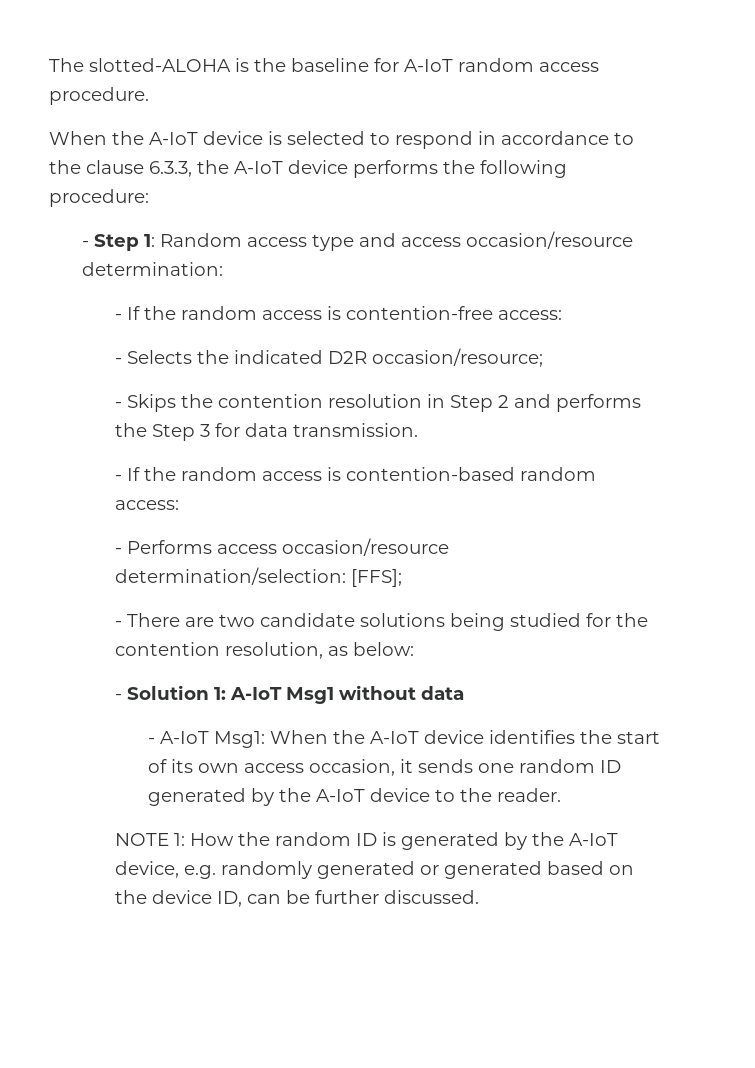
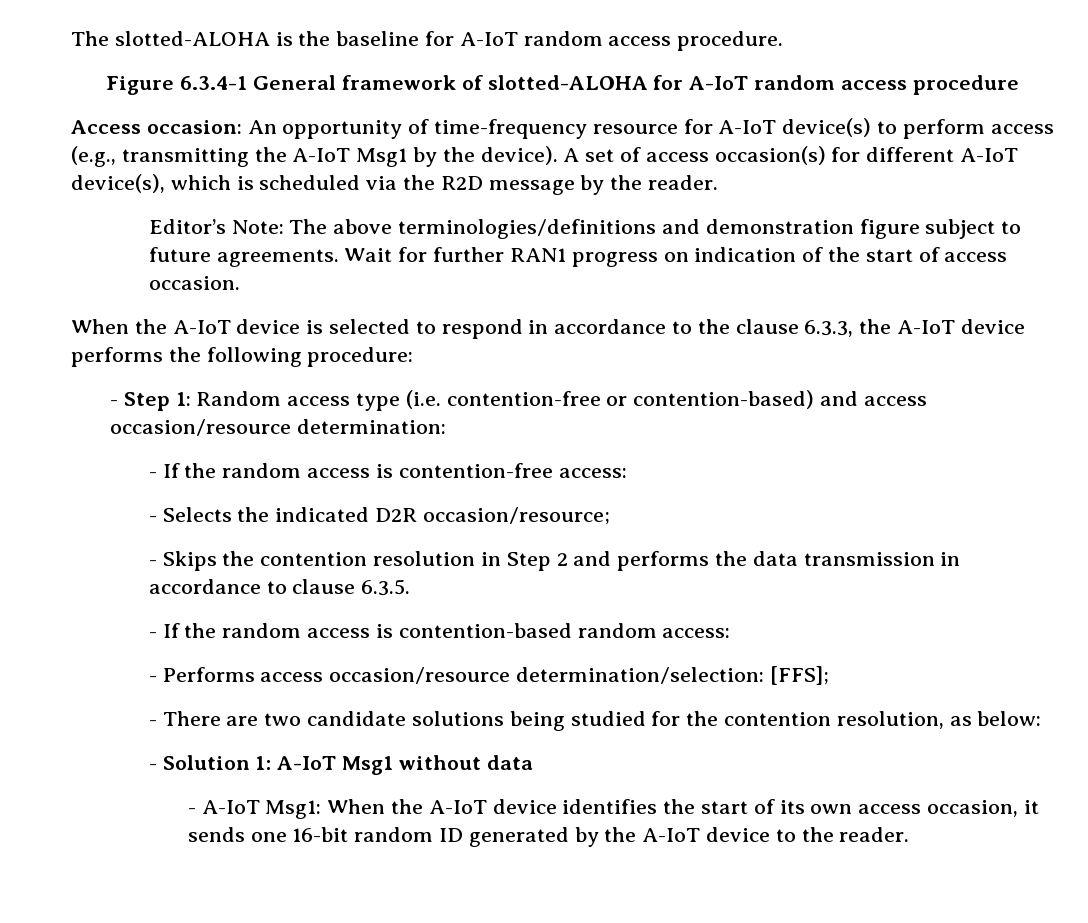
(149, 96) none -> [106,75,1019,95] [71,118,1054,139] [71,146,1019,167] [71,174,719,195] [148,219,1022,239] [148,247,1008,267] [148,276,240,290] // Figure 6.3.4-1 General framework of slotted-ALOHA for A-IoT random access procedure // Access occasion: An opportunity of time-frequency resource for A-IoT device(s) to perform access (e.g., transmitting the A-IoT Msg1 by the device). A set of access occasion(s) for different A-IoT device(s), which is scheduled via the R2D message by the reader. // Editor’s Note: The above terminologies/definitions and demonstration figure subject to future agreements. Wait for further RAN1 progress on indication of the start of access occasion.
(355, 242) none -> [405,390,815,409] (i.e. contention-free or contention-based)
[152,423,419,441] Step 3 for data transmission. -> [752,551,961,566] [148,579,411,596] data transmission in accordance to clause 6.3.5.
(515, 768) none -> [292,827,349,842] 16-bit
[115,832,619,850] [115,861,635,879] [115,890,480,907] // NOTE 1: How the random ID is generated by the A-IoT device, e.g. randomly generated or generated based on the device ID, can be further discussed. -> (910, 834) none

